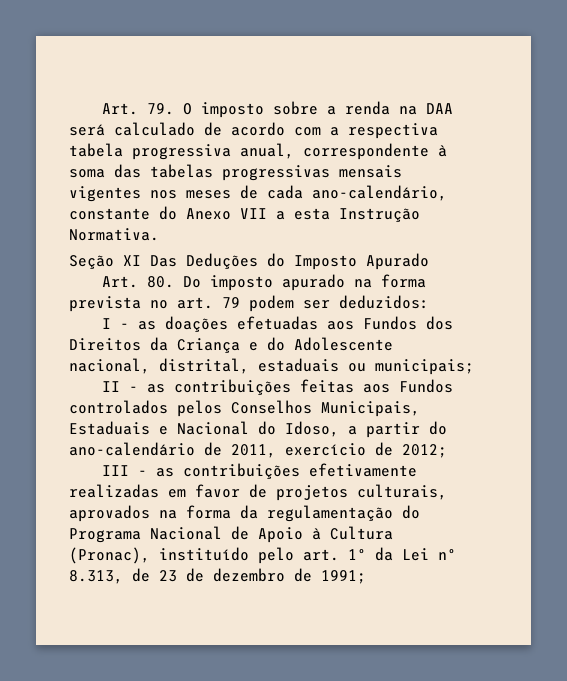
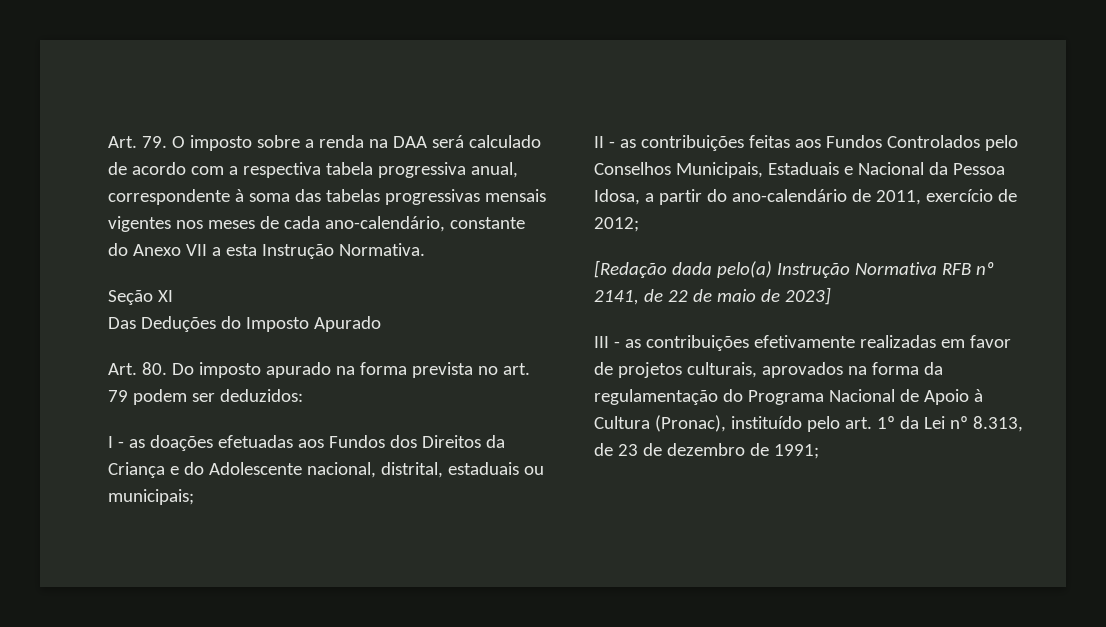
(141, 260) none -> (173, 296) //
[69,400,222,417] controlados pelos -> [886,135,1018,151] Controlados pelo
[258,421,339,437] do Idoso, -> [928,162,1005,175] [594,189,640,205] da Pessoa Idosa,
(447, 451) none -> [594,260,994,278] [594,287,831,305] // [Redação dada pelo(a) Instrução Normativa RFB nº 2141, de 22 de maio de 2023]

